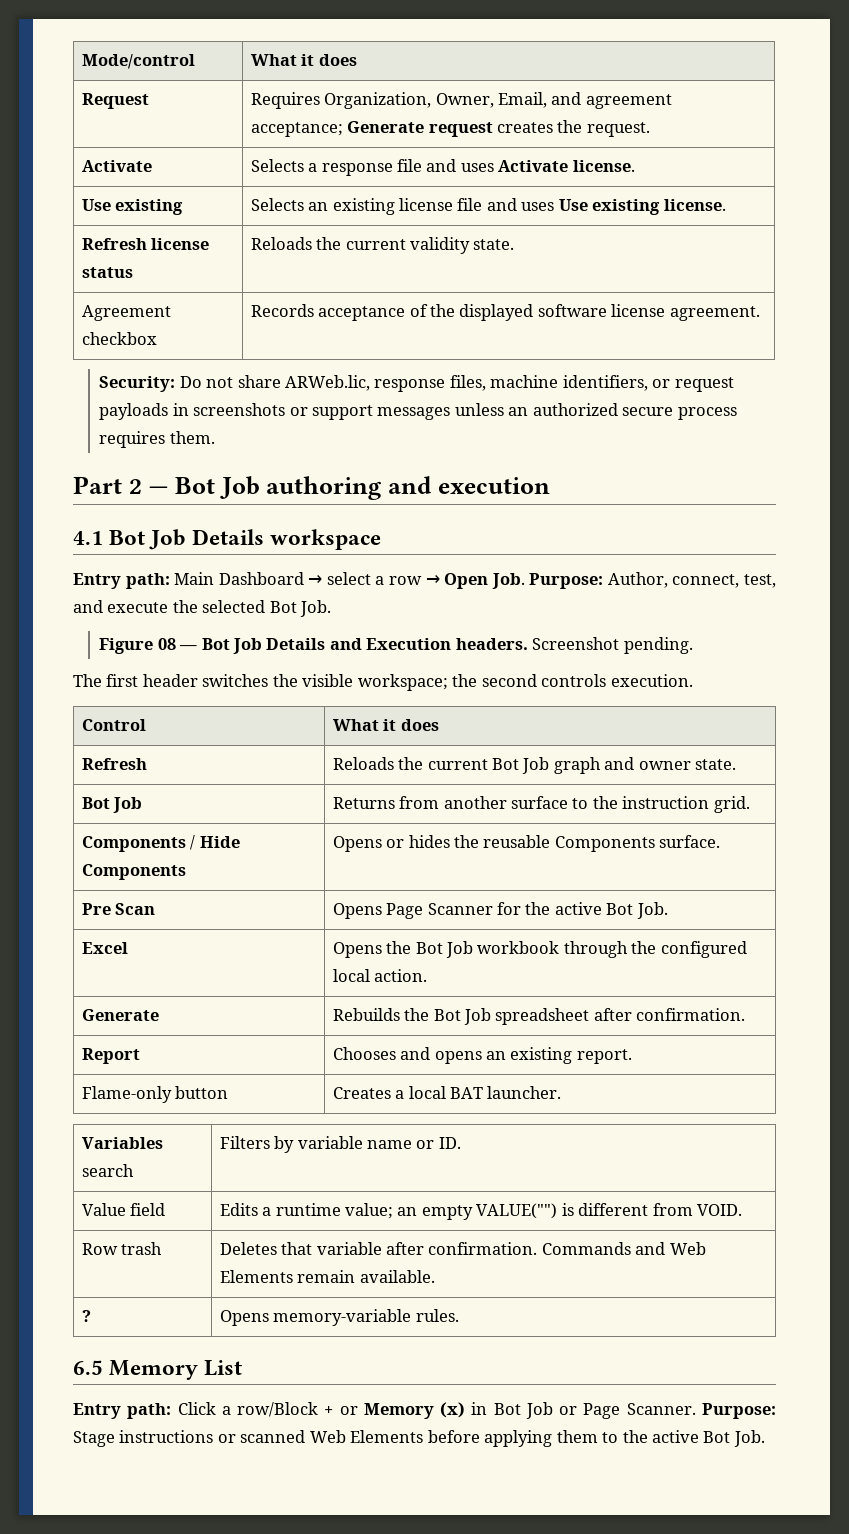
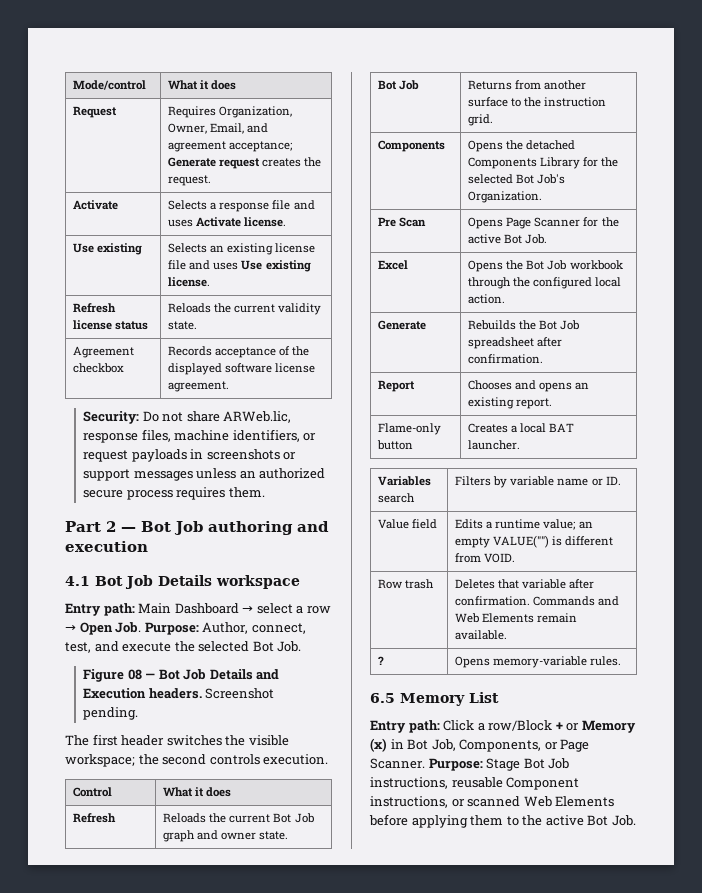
[190,835,240,850] [81,864,186,880] [332,835,721,852] / Hide Components | Opens or hides the reusable Components surface. -> [468,140,576,152] [468,157,619,169] [468,174,566,184] [468,191,543,203] | Opens the detached Components Library for the selected Bot Job's Organization.
[525,1402,553,1419] Job -> [431,739,542,752] Job, Components,
[119,1430,214,1443] instructions -> [523,758,570,769] [370,777,580,790] [370,796,448,808] Bot Job instructions, reusable Component instructions,

